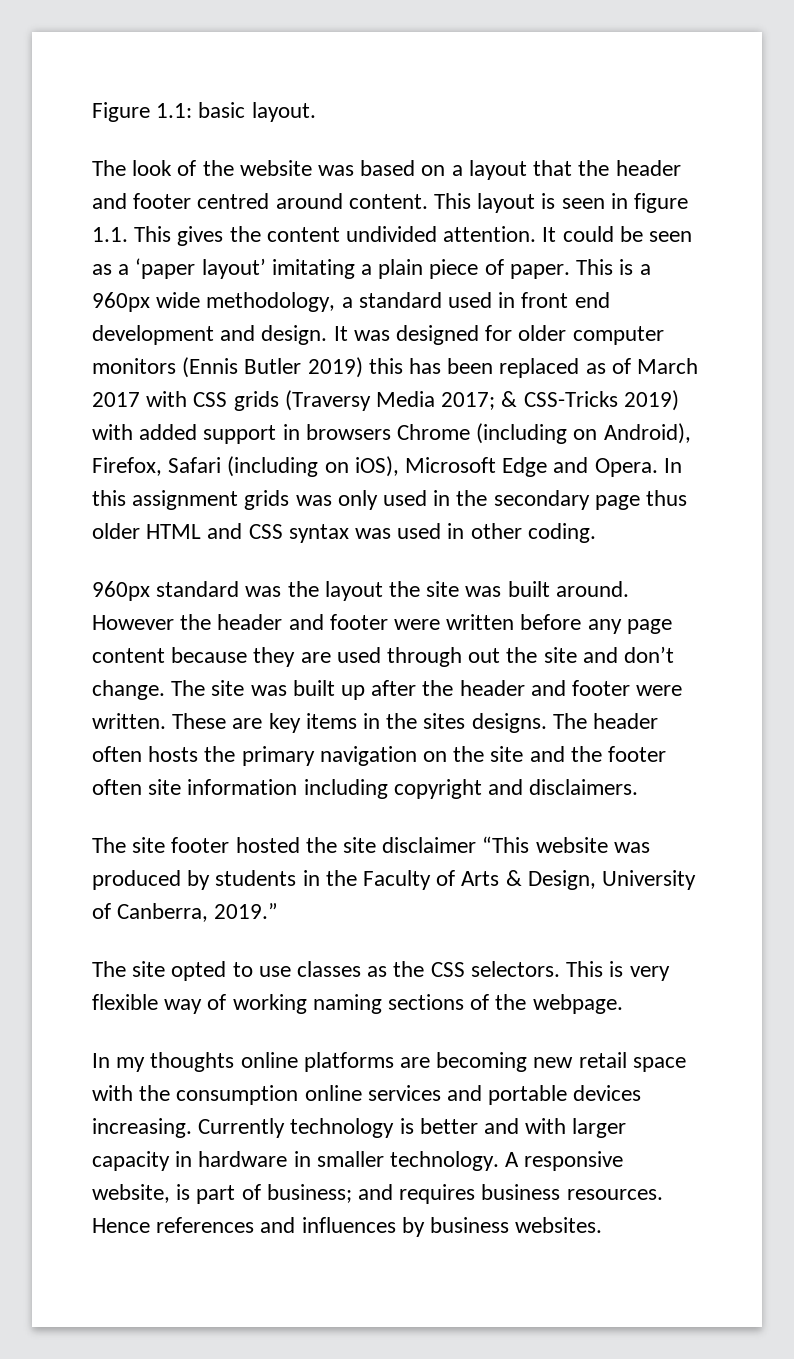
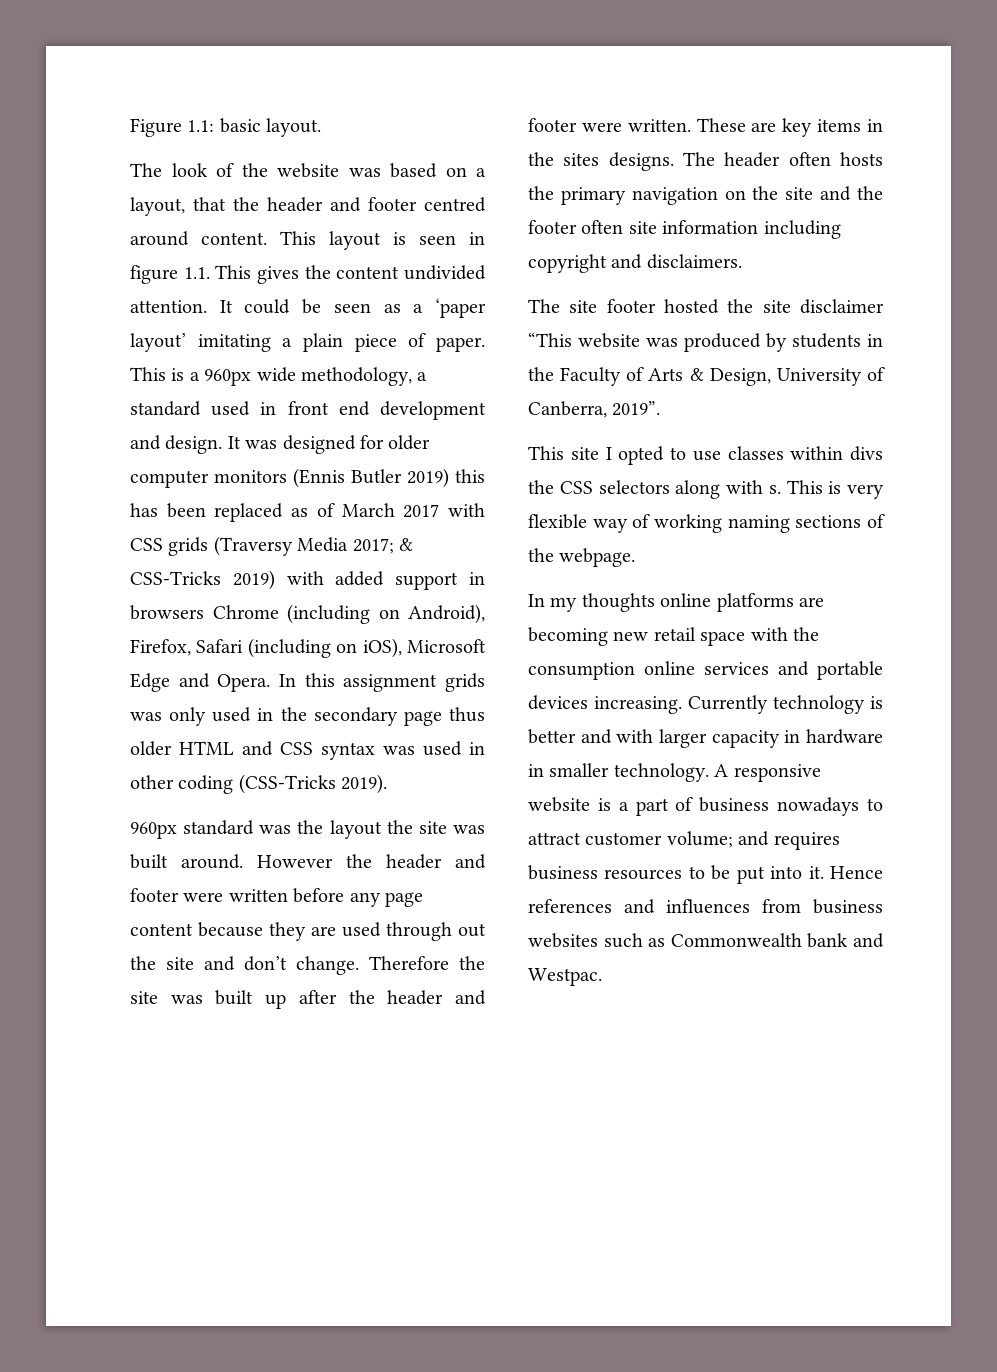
[468,160,527,180] layout -> [130,197,185,216] layout,
[527,523,596,543] coding. -> [178,774,388,794] coding (CSS-Tricks 2019).
[171,680,206,696] The -> [369,956,485,970] Therefore the
[214,903,279,919] [92,961,560,981] 2019.” // The site opted to use classes as the CSS selectors. -> [612,401,661,416] [528,446,883,465] [528,480,781,499] 2019”. // This site I opted to use classes within divs the CSS selectors along with s.
[92,1184,663,1204] [92,1217,603,1237] website, is part of business; and requires business resources. Hence references and influences by business websites. -> [528,797,883,816] [528,831,840,850] [528,865,883,884] [528,899,883,914] [528,933,884,948] [528,968,602,986] website is a part of business nowadays to attract customer volume; and requires business resources to be put into it. Hence references and influences from business websites such as Commonwealth bank and Westpac.

